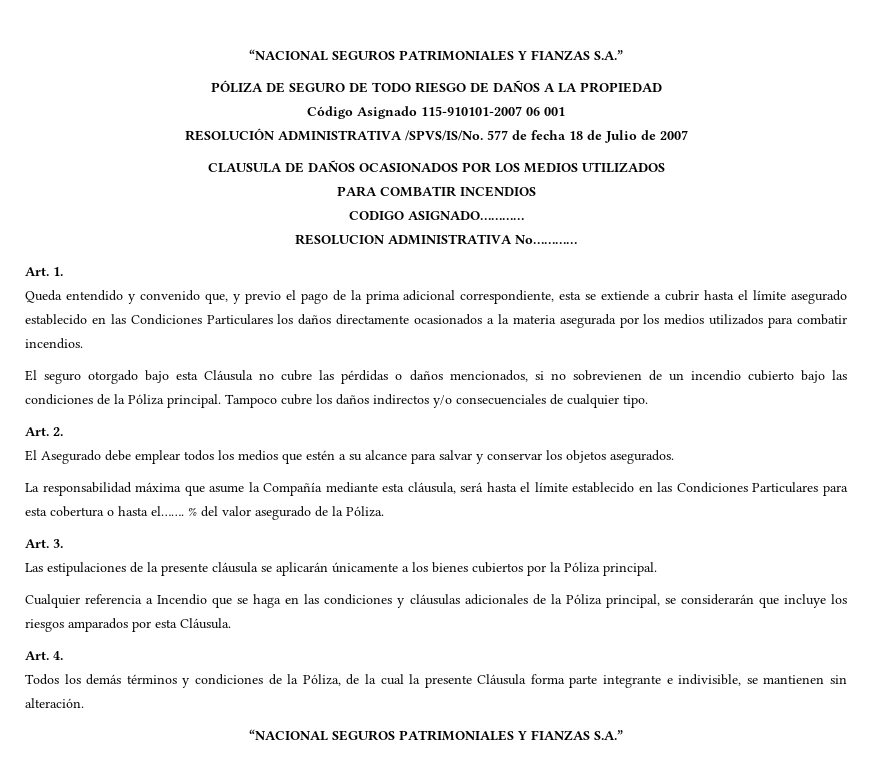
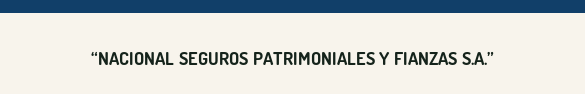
[249,49,623,61] [210,80,662,93] [307,106,565,119] [184,128,688,143] [207,160,665,173] [336,186,536,197] [348,211,524,220] [295,234,577,245] [25,267,63,276] [25,290,848,304] [25,314,848,328] [25,338,83,349] [25,370,847,384] [25,394,648,408] [25,427,63,436] [25,450,674,464] [25,482,848,496] [25,506,384,520] [25,539,63,548] [25,562,657,576] [25,594,847,608] [25,618,231,632] [25,651,63,660] [25,674,847,688] [25,698,84,708] [249,729,623,741] “NACIONAL SEGUROS PATRIMONIALES Y FIANZAS S.A.” // PÓLIZA DE SEGURO DE TODO RIESGO DE DAÑOS A LA PROPIEDAD // Código Asignado 115-910101-2007 06 001 // RESOLUCIÓN ADMINISTRATIVA /SPVS/IS/No. 577 de fecha 18 de Julio de 2007 // CLAUSULA DE DAÑOS OCASIONADOS POR LOS MEDIOS UTILIZADOS // PARA COMBATIR INCENDIOS // CODIGO ASIGNADO………… // RESOLUCION ADMINISTRATIVA No………… // Art. 1. // Queda entendido y convenido que, y previo el pago de la prima adicional correspondiente, esta se extiende a cubrir hasta el límite asegurado establecido en las Condiciones Particulares los daños directamente ocasionados a la materia asegurada por los medios utilizados para combatir incendios. // El seguro otorgado bajo esta Cláusula no cubre las pérdidas o daños mencionados, si no sobrevienen de un incendio cubierto bajo las condiciones de la Póliza principal. Tampoco cubre los daños indirectos y/o consecuenciales de cualquier tipo. // Art. 2. // El Asegurado debe emplear todos los medios que estén a su alcance para salvar y conservar los objetos asegurados. // La responsabilidad máxima que asume la Compañía mediante esta cláusula, será hasta el límite establecido en las Condiciones Particulares para esta cobertura o hasta el……. % del valor asegurado de la Póliza. // Art. 3. // Las estipulaciones de la presente cláusula se aplicarán únicamente a los bienes cubiertos por la Póliza principal. // Cualquier referencia a Incendio que se haga en las condiciones y cláusulas adicionales de la Póliza principal, se considerarán que incluye los riesgos amparados por esta Cláusula. // Art. 4. // Todos los demás términos y condiciones de la Póliza, de la cual la presente Cláusula forma parte integrante e indivisible, se mantienen sin alteración. // “NACIONAL SEGUROS PATRIMONIALES Y FIANZAS S.A.” -> [90,51,495,65] “NACIONAL SEGUROS PATRIMONIALES Y FIANZAS S.A.”

